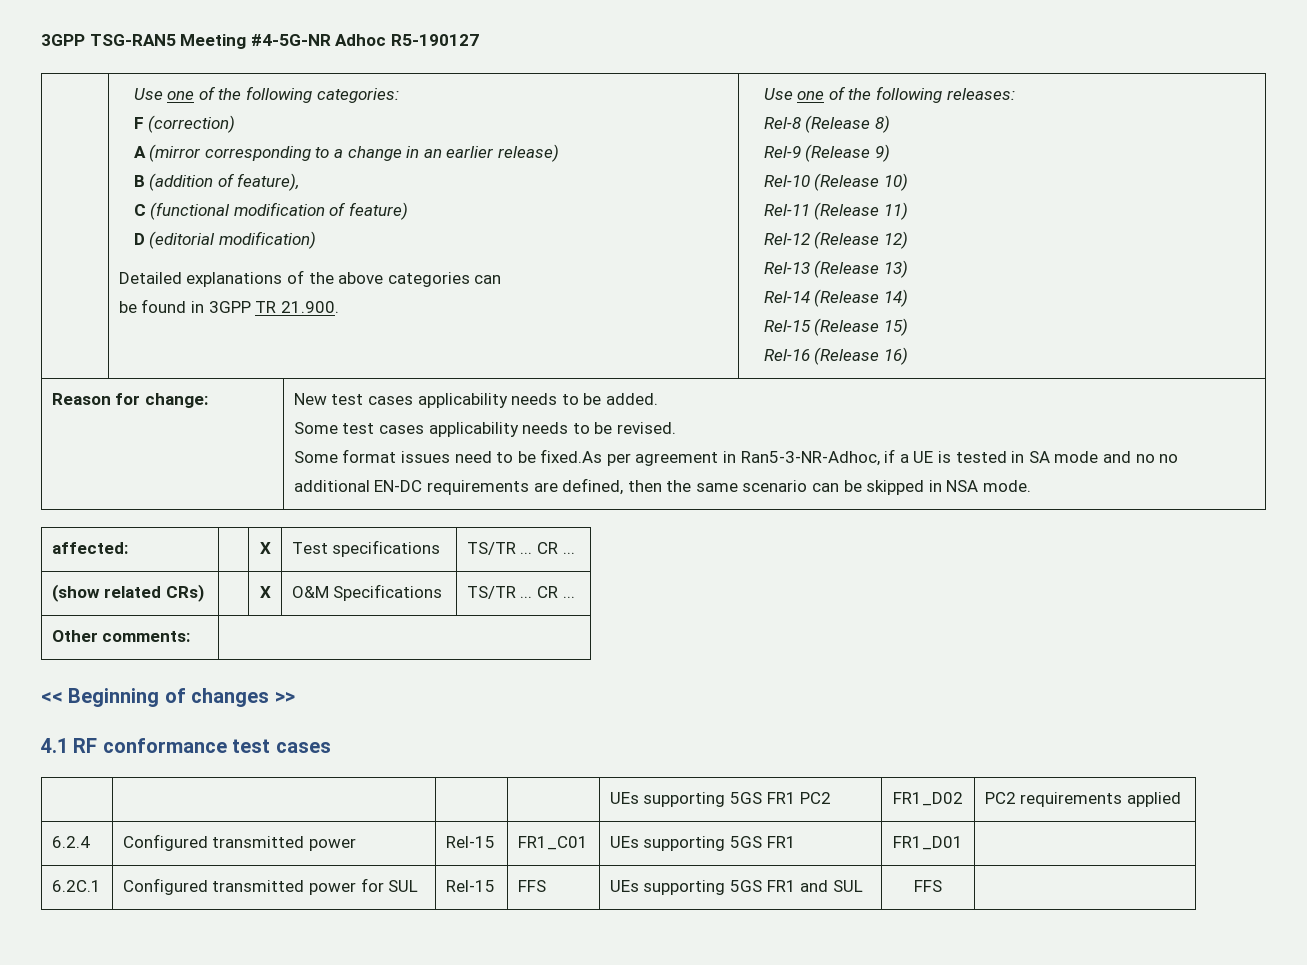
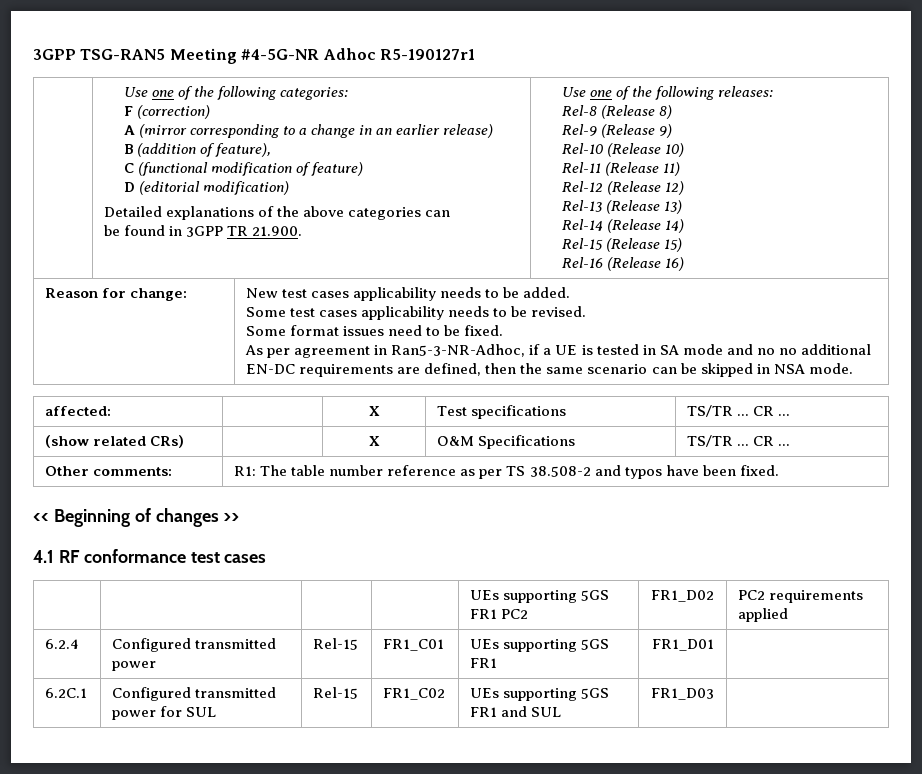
[390,34,479,46] R5-190127 -> [380,49,476,60] R5-190127r1
[540,449,603,463] fixed.As -> [464,325,504,336] [245,345,264,355] fixed. // As
(191, 636) none -> [234,465,779,479] R1: The table number reference as per TS 38.508-2 and typos have been fixed.
[517,880,546,892] FFS -> [383,688,446,700] FR1_C02
[914,880,942,892] FFS -> [651,688,714,700] FR1_D03

